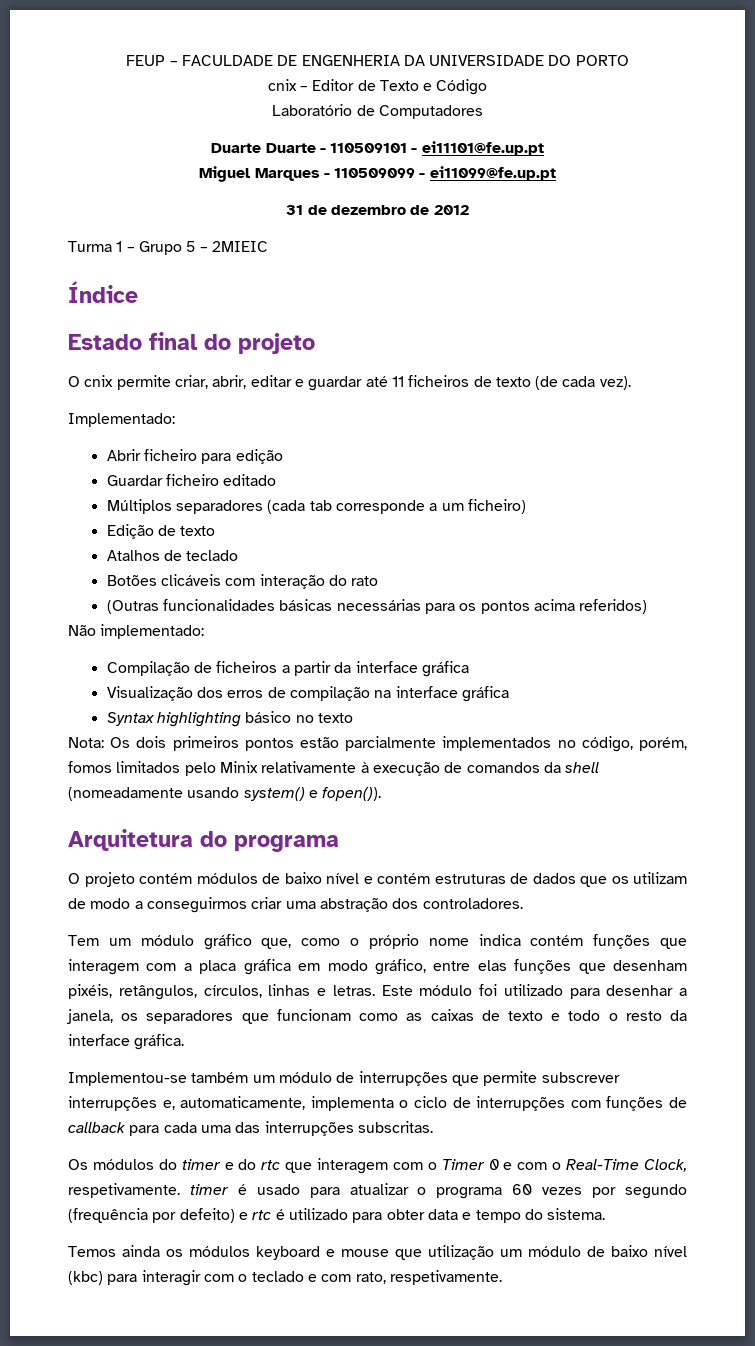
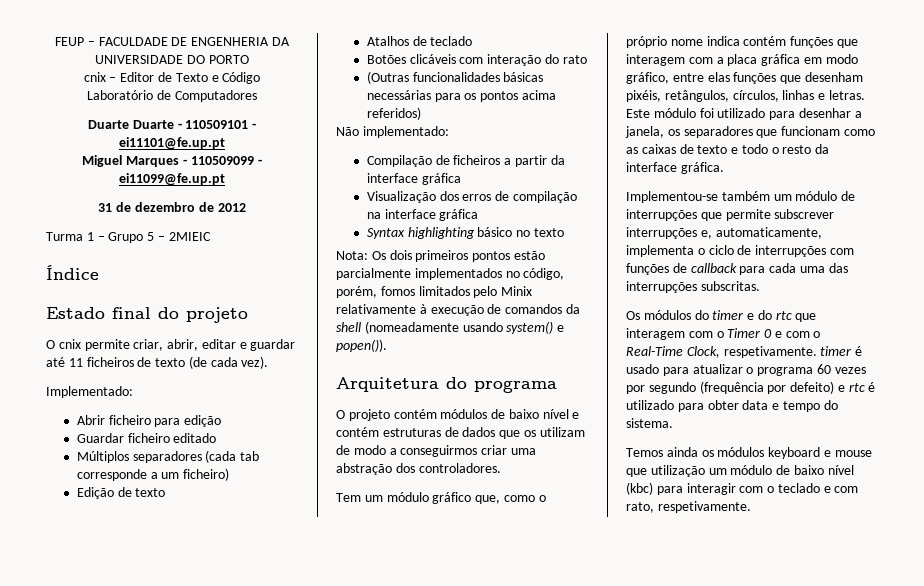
[322,787,382,801] fopen()). -> [336,339,387,352] popen()).

